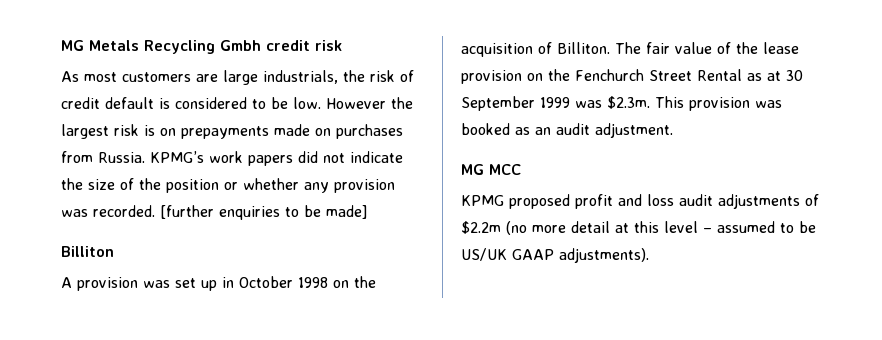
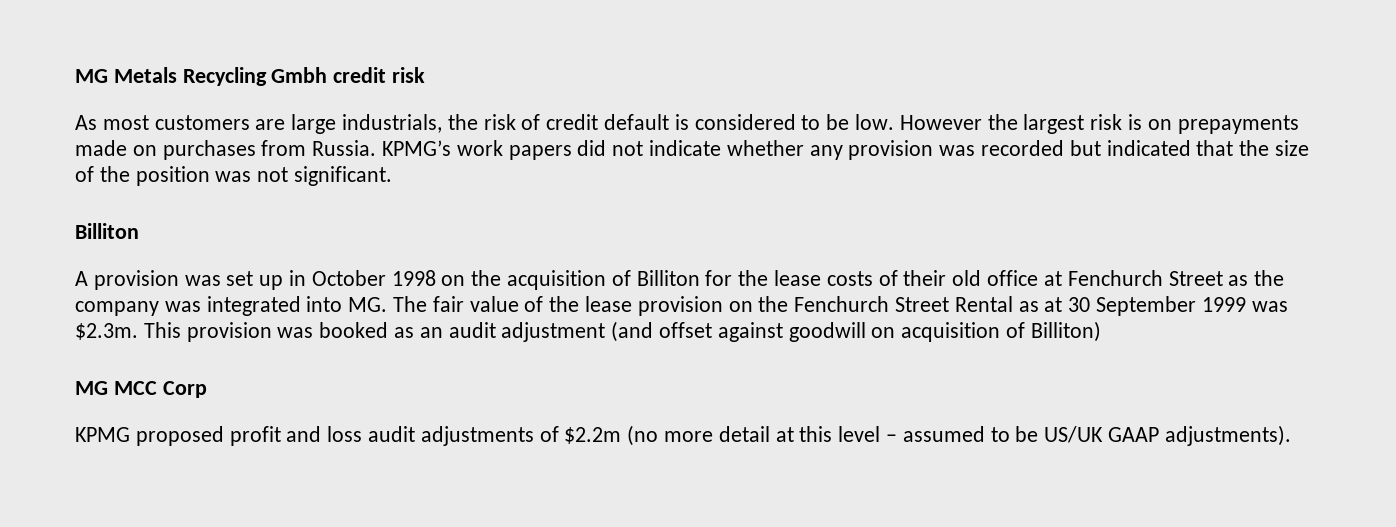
(403, 157) none -> [726,140,1234,160] whether any provision was recorded but indicated that
[224,178,395,193] [61,205,368,220] or whether any provision was recorded. [further enquiries to be made] -> [215,166,393,186] was not significant.
[557,42,610,54] Billiton. -> [636,270,1285,286] [75,296,388,316] Billiton for the lease costs of their old office at Fenchurch Street as the company was integrated into MG.
[595,123,673,138] adjustment. -> [501,321,1101,342] adjustment (and offset against goodwill on acquisition of Billiton)
(521, 169) none -> [162,381,207,398] Corp

